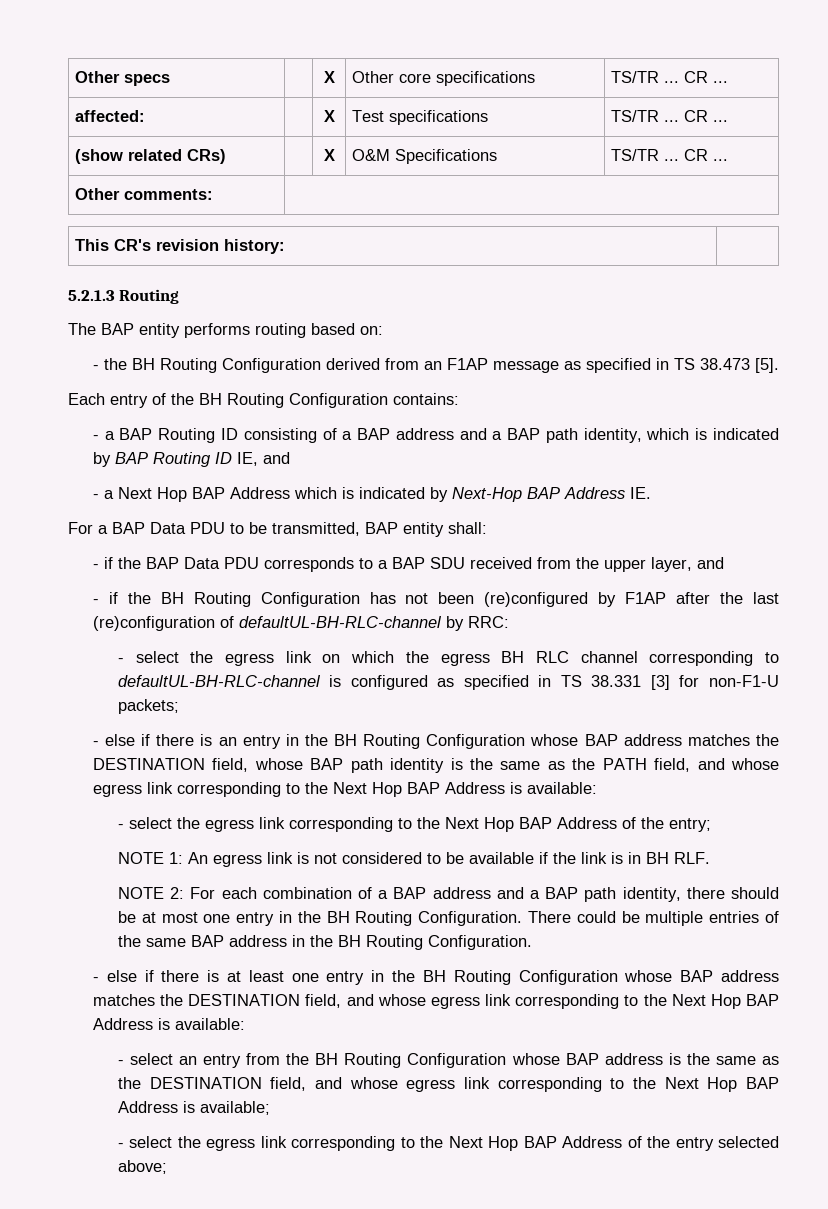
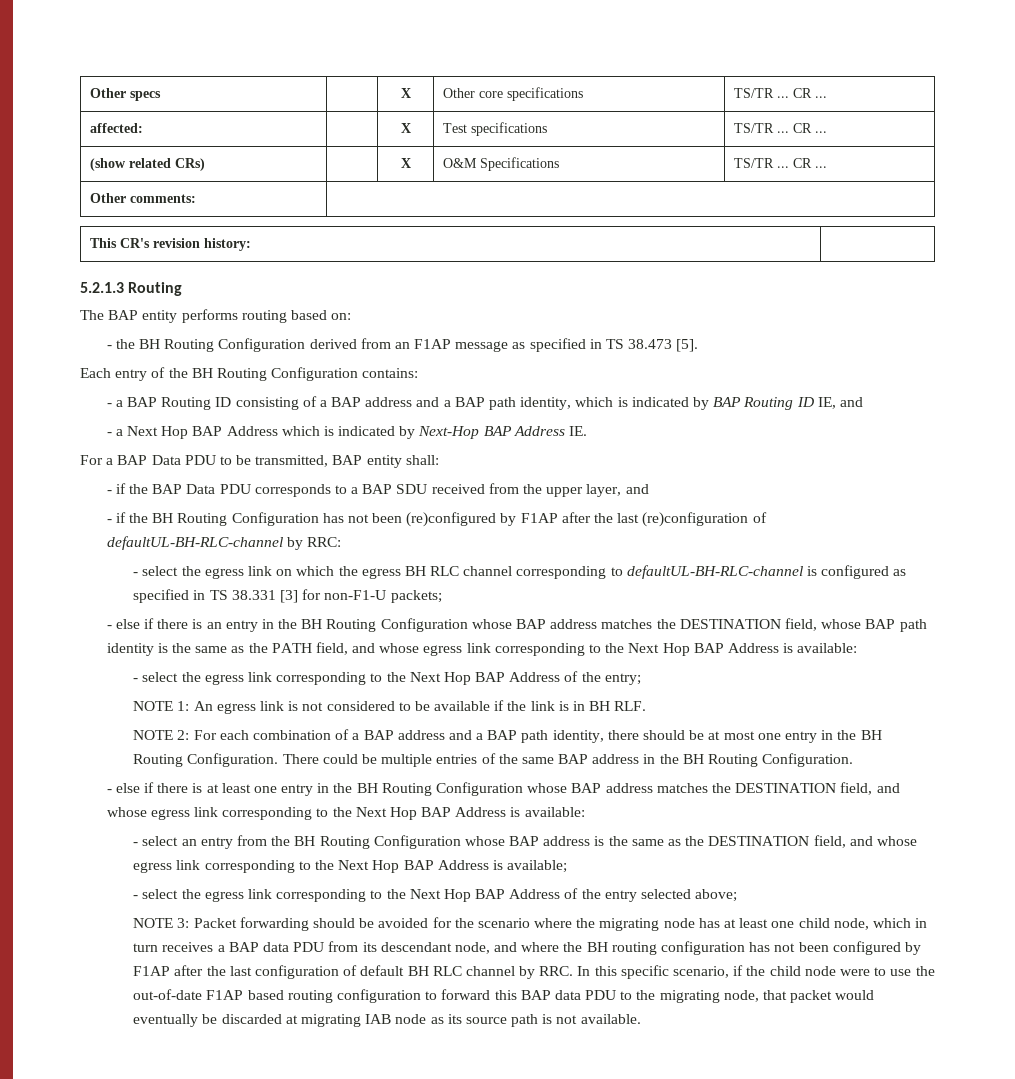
(167, 1167) none -> [133,917,928,931] [133,941,921,955] [133,965,935,979] [133,989,875,1003] [133,1014,641,1027] // NOTE 3: Packet forwarding should be avoided for the scenario where the migrating node has at least one child node, which in turn receives a BAP data PDU from its descendant node, and where the BH routing configuration has not been configured by F1AP after the last configuration of default BH RLC channel by RRC. In this specific scenario, if the child node were to use the out-of-date F1AP based routing configuration to forward this BAP data PDU to the migrating node, that packet would eventually be discarded at migrating IAB node as its source path is not available.

